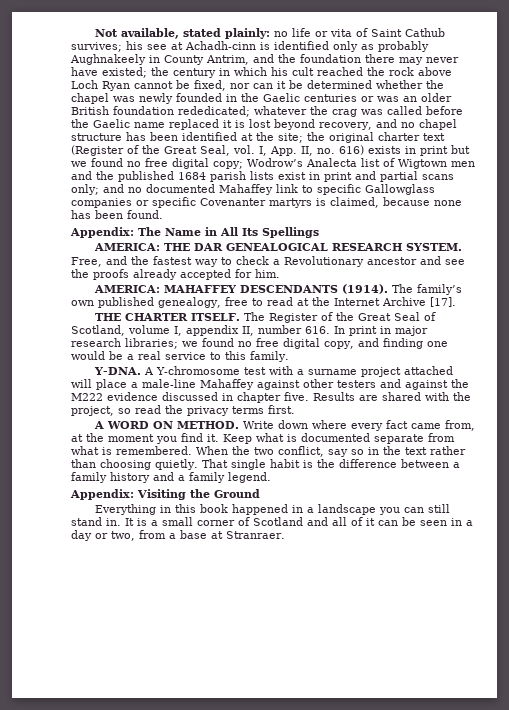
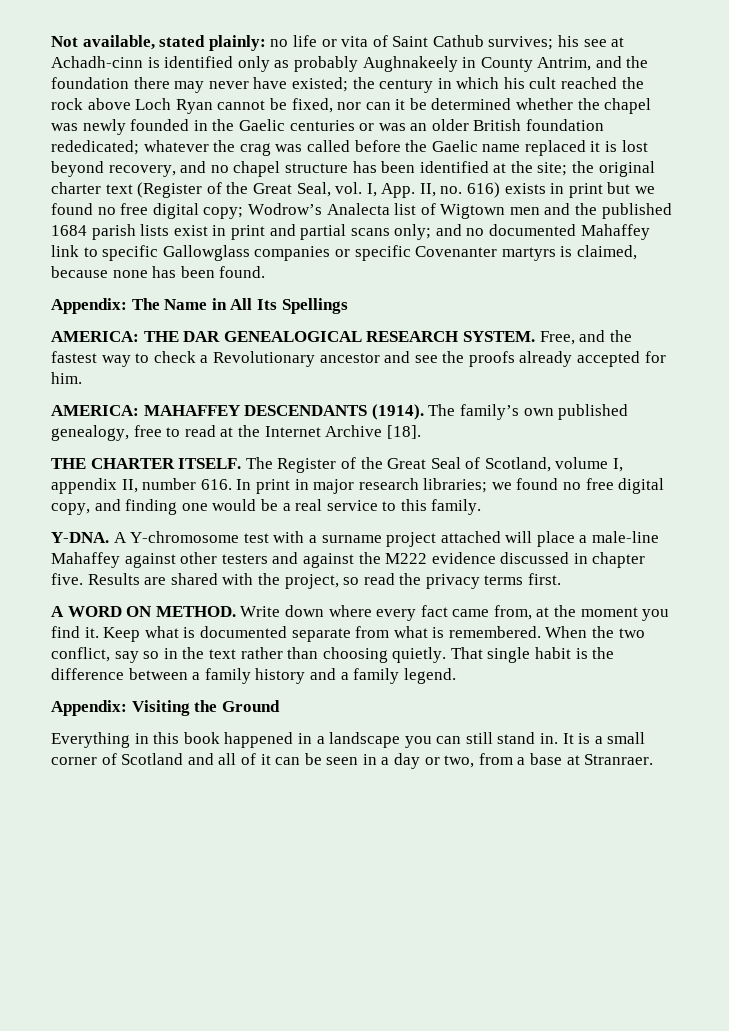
[429,297,456,307] [17]. -> [386,425,421,439] [18].

